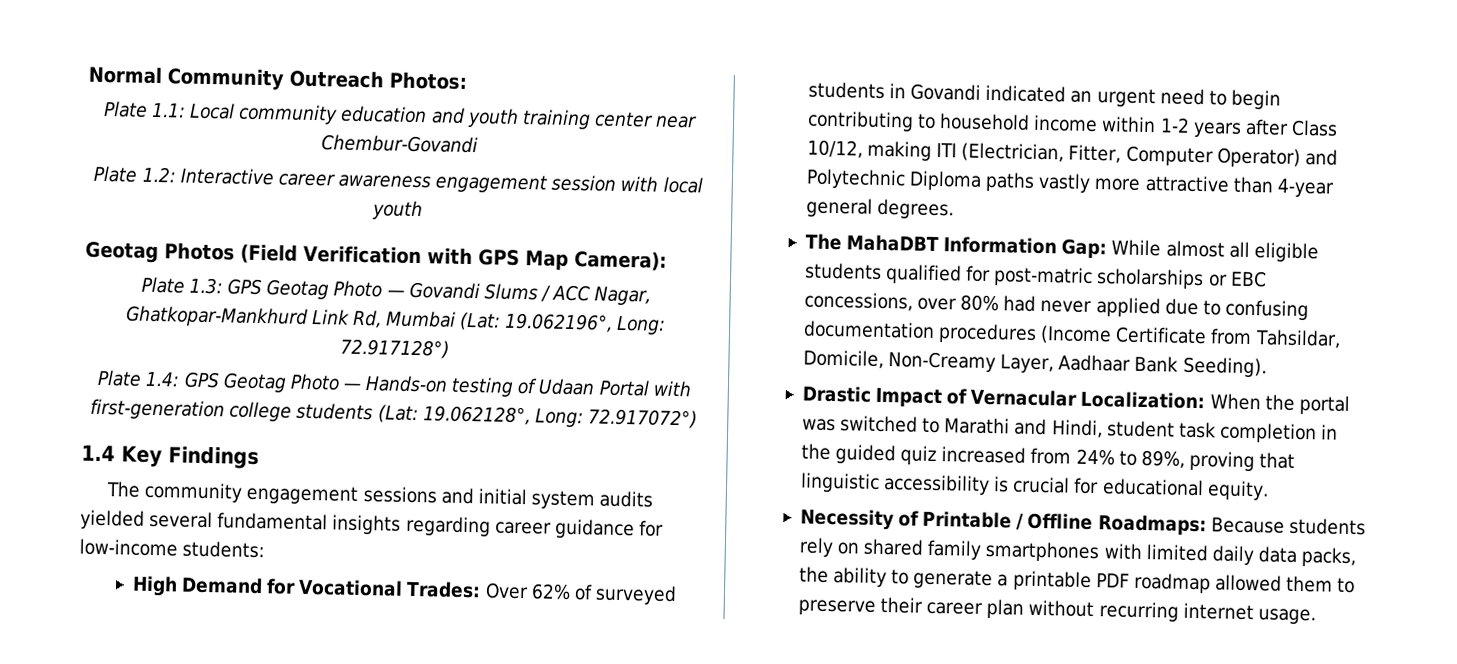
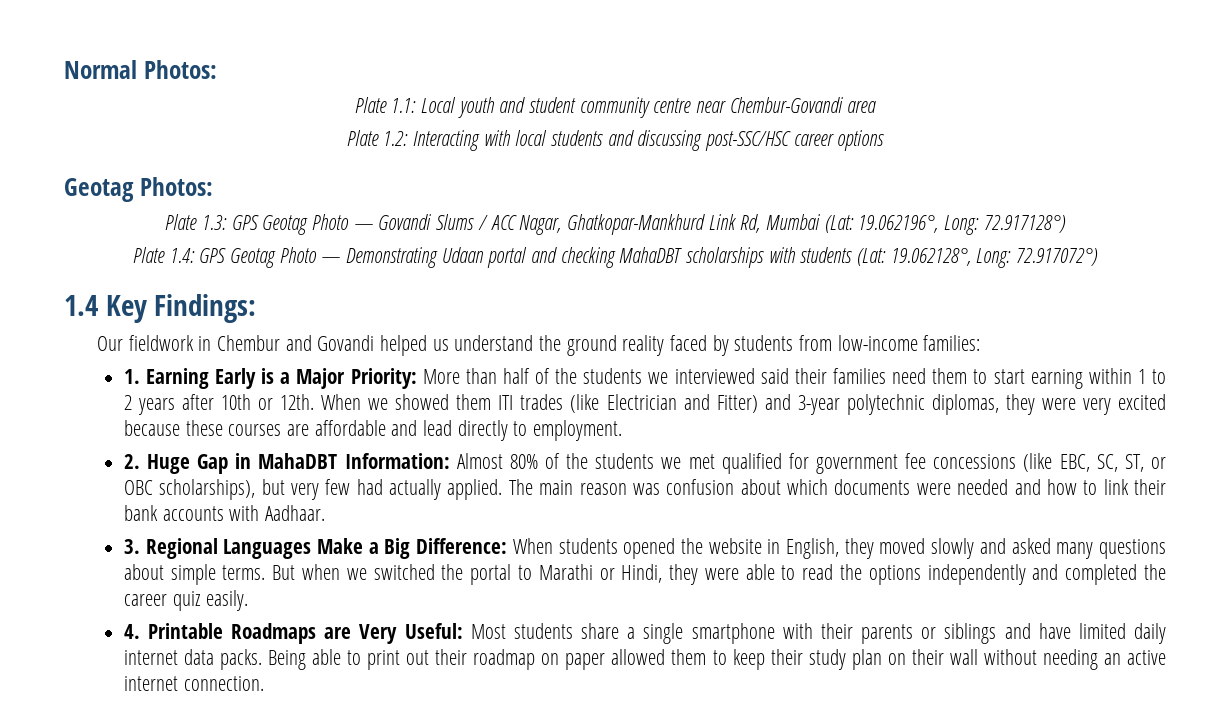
[167,67,384,91] Community Outreach -> (137, 69) none
[238,103,653,130] community education and youth training center -> [457,97,692,118] youth and student community centre
(478, 144) none -> [847,101,877,113] area
[179,167,703,194] [372,200,423,221] [85,241,667,271] Interactive career awareness engagement session with local youth // Geotag Photos (Field Verification with GPS Map Camera): -> [412,130,885,151] [64,177,213,202] Interacting with local students and discussing post-SSC/HSC career options // Geotag Photos:
[365,375,692,397] [90,398,293,422] Hands-on testing of Udaan Portal with first-generation college -> [345,247,795,268] Demonstrating Udaan portal and checking MahaDBT scholarships with
[168,446,259,469] [106,481,654,510] [80,509,664,540] [79,538,266,559] [131,575,677,606] [807,81,1281,110] [806,110,1338,138] [806,139,1338,168] [805,168,1335,198] [805,197,955,220] [804,233,1319,263] [804,262,1267,290] [803,291,1309,321] [802,320,1341,349] [802,349,1267,378] [801,385,1350,415] [801,415,1339,444] [800,443,1296,472] [799,472,1269,501] [799,508,1366,536] [798,537,1357,568] [798,566,1356,594] [797,596,1316,625] Findings // The community engagement sessions and initial system audits yielded several fundamental insights regarding career guidance for low-income students: // High Demand for Vocational Trades: Over 62% of surveyed students in Govandi indicated an urgent need to begin contributing to household income within 1-2 years after Class 10/12, making ITI (Electrician, Fitter, Computer Operator) and Polytechnic Diploma paths vastly more attractive than 4-year general degrees. // The MahaDBT Information Gap: While almost all eligible students qualified for post-matric scholarships or EBC concessions, over 80% had never applied due to confusing documentation procedures (Income Certificate from Tahsildar, Domicile, Non-Creamy Layer, Aadhaar Bank Seeding). // Drastic Impact of Vernacular Localization: When the portal was switched to Marathi and Hindi, student task completion in the guided quiz increased from 24% to 89%, proving that linguistic accessibility is crucial for educational equity. // Necessity of Printable / Offline Roadmaps: Because students rely on shared family smartphones with limited daily data packs, the ability to generate a printable PDF roadmap allowed them to preserve their career plan without recurring internet usage. -> [154,294,257,323] [97,335,981,356] [123,368,1166,389] [123,394,1166,415] [123,420,622,441] [123,453,1167,474] [123,479,1167,500] [123,505,325,521] [123,538,1166,559] [123,564,1166,585] [123,590,249,611] [123,623,1167,644] [123,649,1167,670] [123,676,264,691] Findings: // Our fieldwork in Chembur and Govandi helped us understand the ground reality faced by students from low-income families: // 1. Earning Early is a Major Priority: More than half of the students we interviewed said their families need them to start earning within 1 to 2 years after 10th or 12th. When we showed them ITI trades (like Electrician and Fitter) and 3-year polytechnic diplomas, they were very excited because these courses are affordable and lead directly to employment. // 2. Huge Gap in MahaDBT Information: Almost 80% of the students we met qualified for government fee concessions (like EBC, SC, ST, or OBC scholarships), but very few had actually applied. The main reason was confusion about which documents were needed and how to link their bank accounts with Aadhaar. // 3. Regional Languages Make a Big Difference: When students opened the website in English, they moved slowly and asked many questions about simple terms. But when we switched the portal to Marathi or Hindi, they were able to read the options independently and completed the career quiz easily. // 4. Printable Roadmaps are Very Useful: Most students share a single smartphone with their parents or siblings and have limited daily internet data packs. Being able to print out their roadmap on paper allowed them to keep their study plan on their wall without needing an active internet connection.

